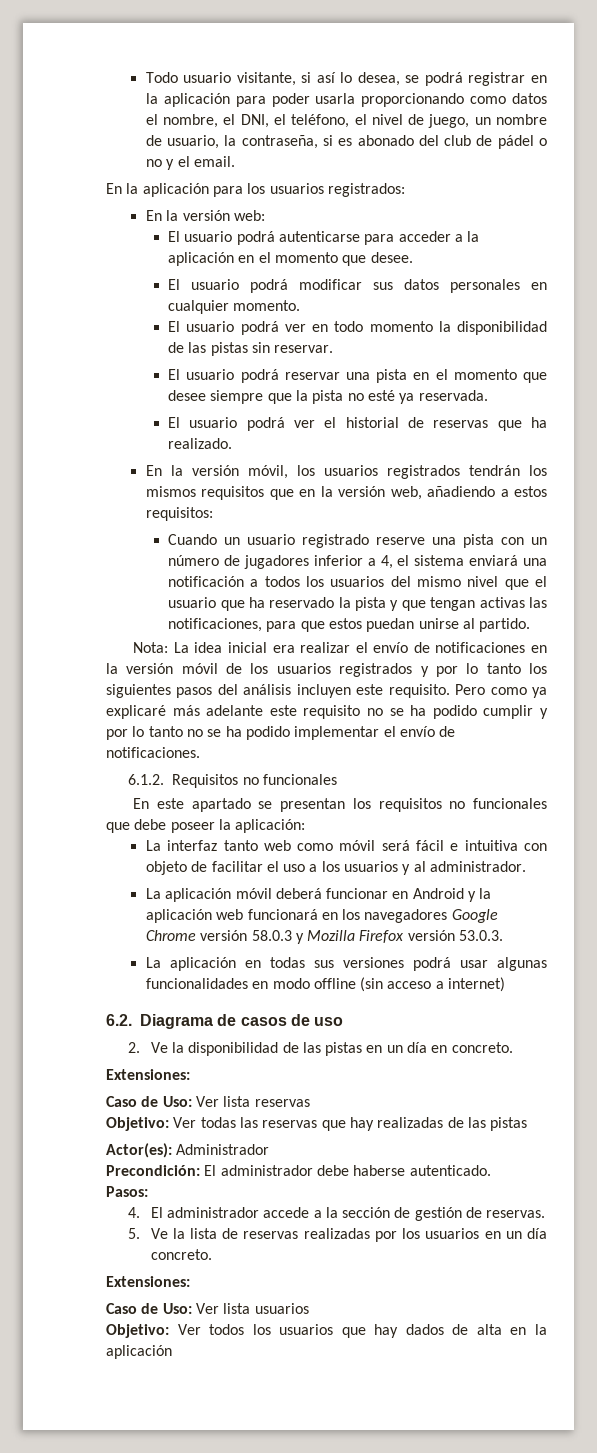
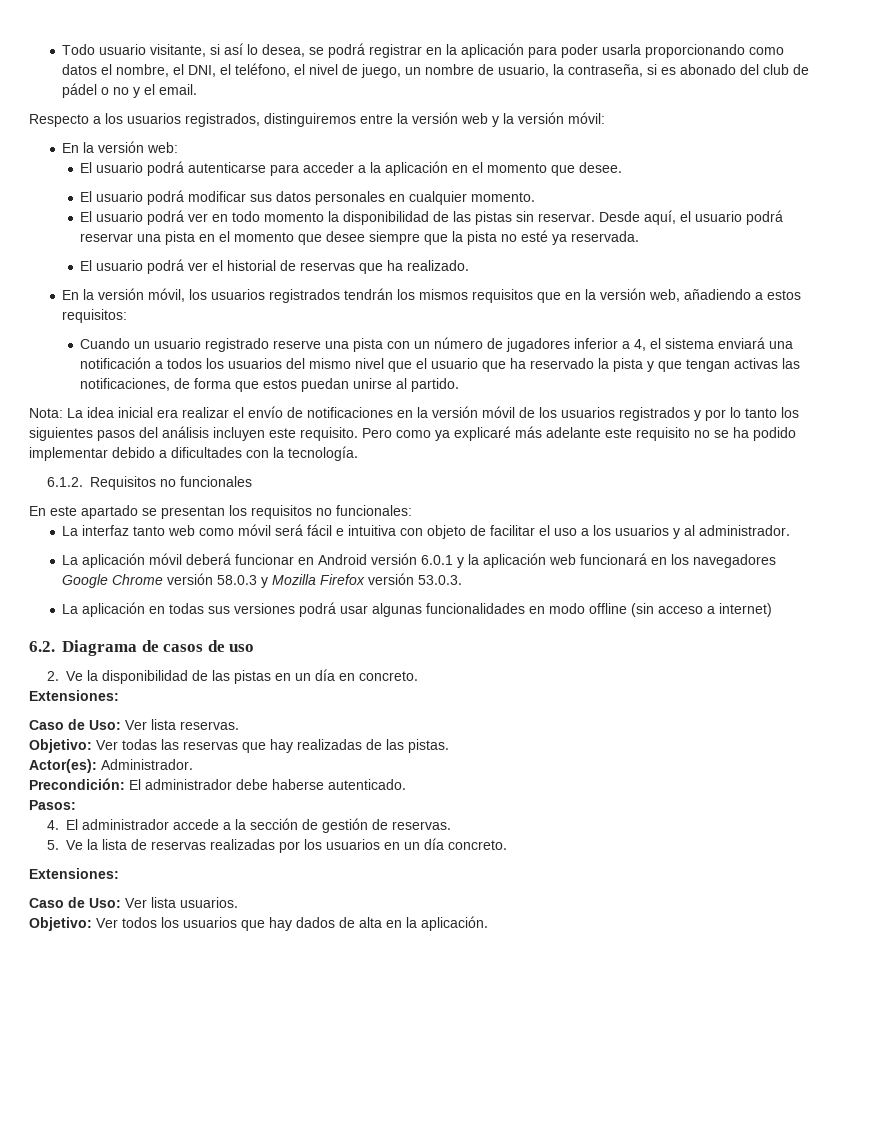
[106,183,405,197] En la aplicación para los usuarios registrados: -> [29,112,605,127] Respecto a los usuarios registrados, distinguiremos entre la versión web y la versión móvil:
[168,369,181,380] // El -> [599,210,692,225] Desde aquí, el
[266,621,297,632] para -> [174,378,232,389] de forma
[483,705,549,719] [106,726,456,740] [106,747,200,758] cumplir y por lo tanto no se ha podido implementar el envío de notificaciones. -> [29,446,358,461] implementar debido a dificultades con la tecnología.
[473,798,547,809] [106,819,306,833] funcionales que debe poseer la aplicación: -> [336,505,412,516] funcionales:
(464, 893) none -> [371,553,454,565] versión 6.0.1
[254,1099,310,1107] reservas -> [180,721,239,730] reservas.
[490,1117,528,1131] pistas -> [408,739,449,753] pistas.
[176,1144,270,1155] Administrador -> [101,759,193,770] Administrador.
[254,1303,309,1314] usuarios -> [180,897,238,908] usuarios.
[106,1345,172,1359] aplicación -> [421,916,488,931] aplicación.

